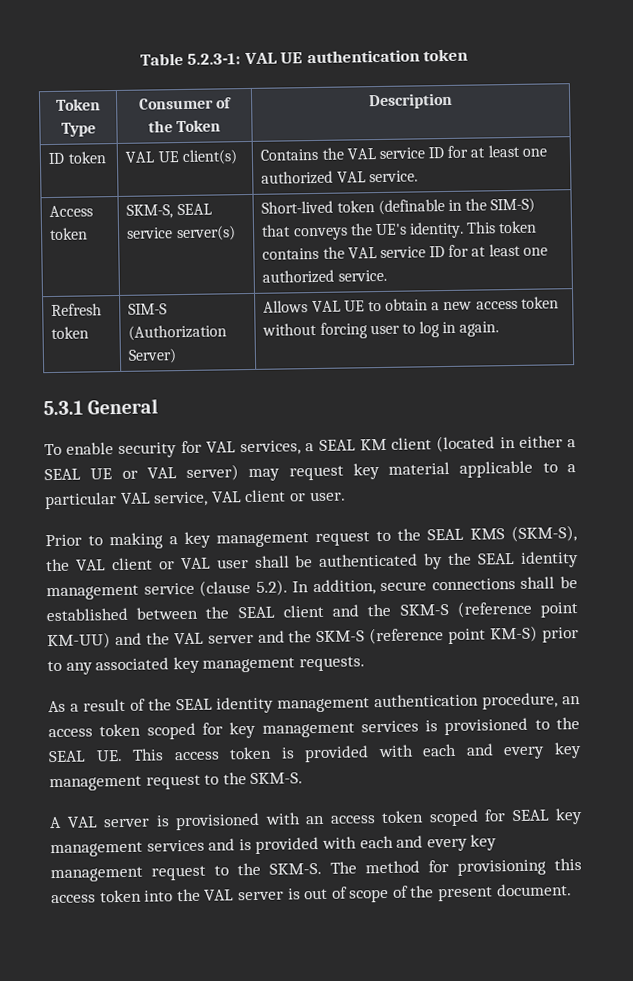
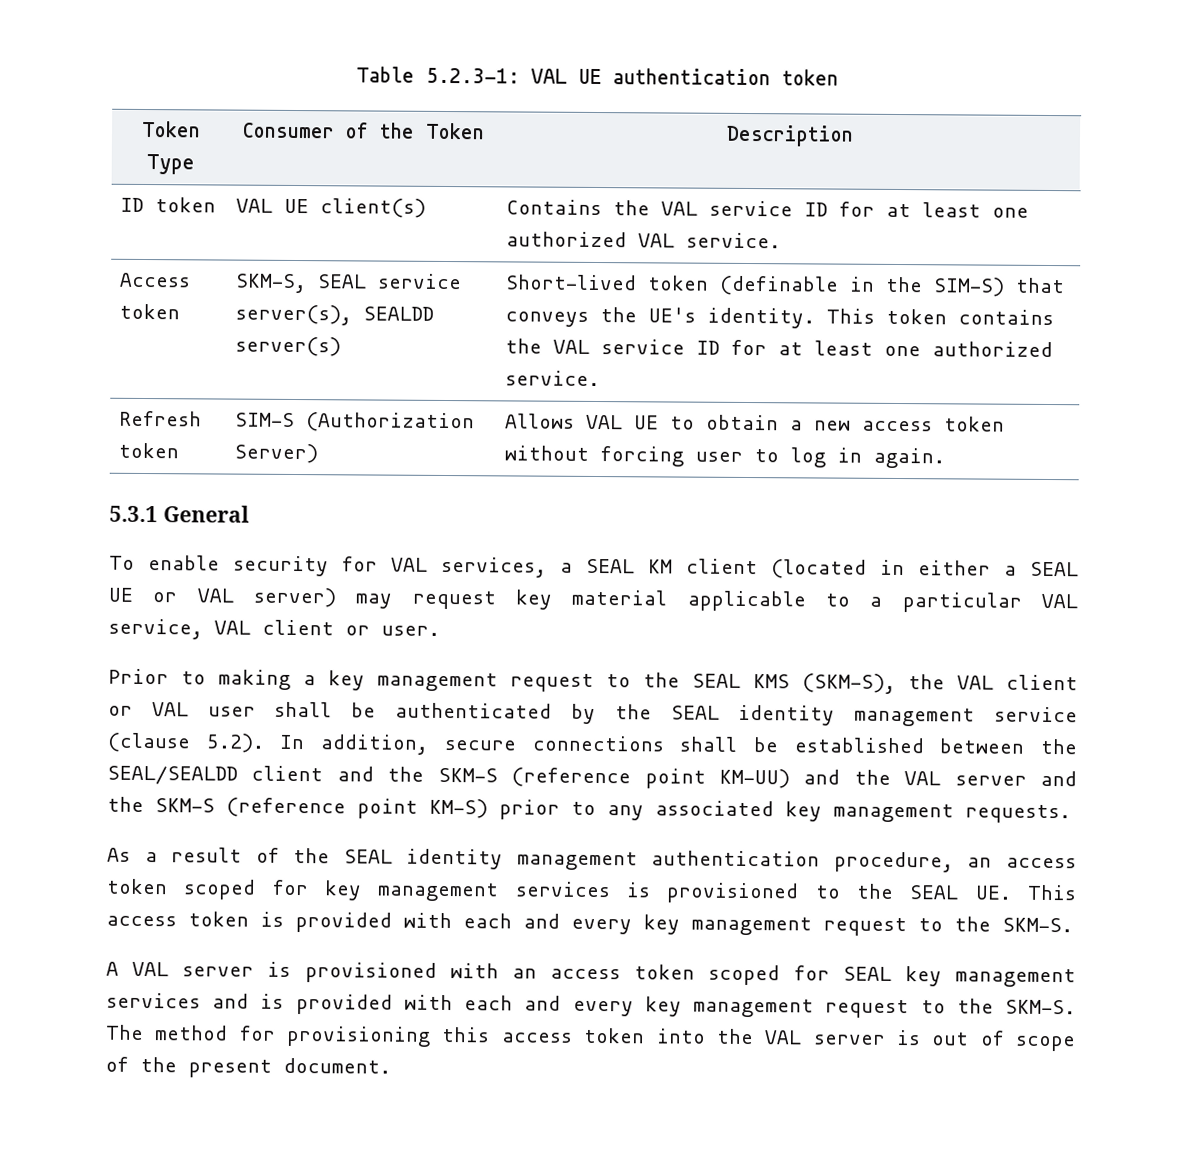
(174, 233) none -> [234,304,434,326] server(s), SEALDD
[237,606,275,619] SEAL -> [107,765,238,785] SEAL/SEALDD

